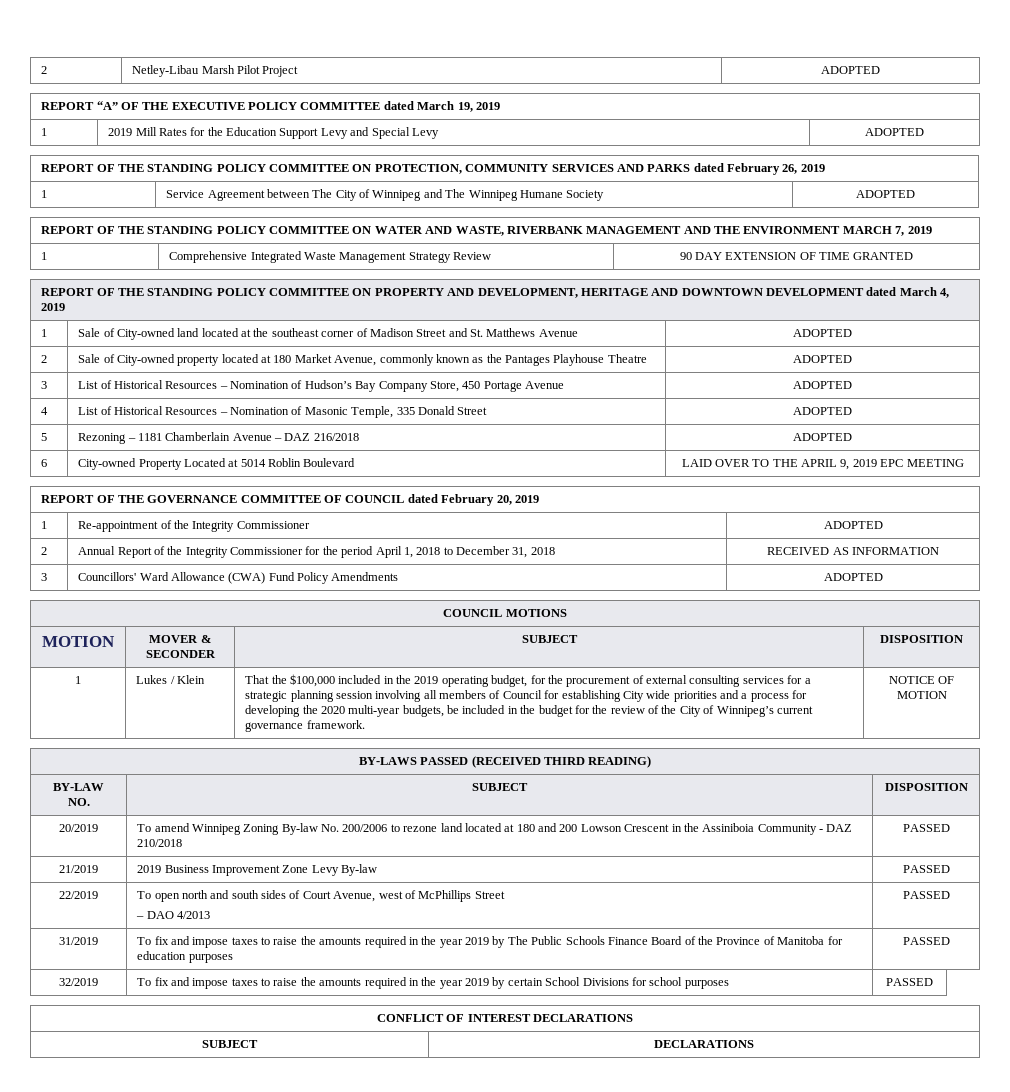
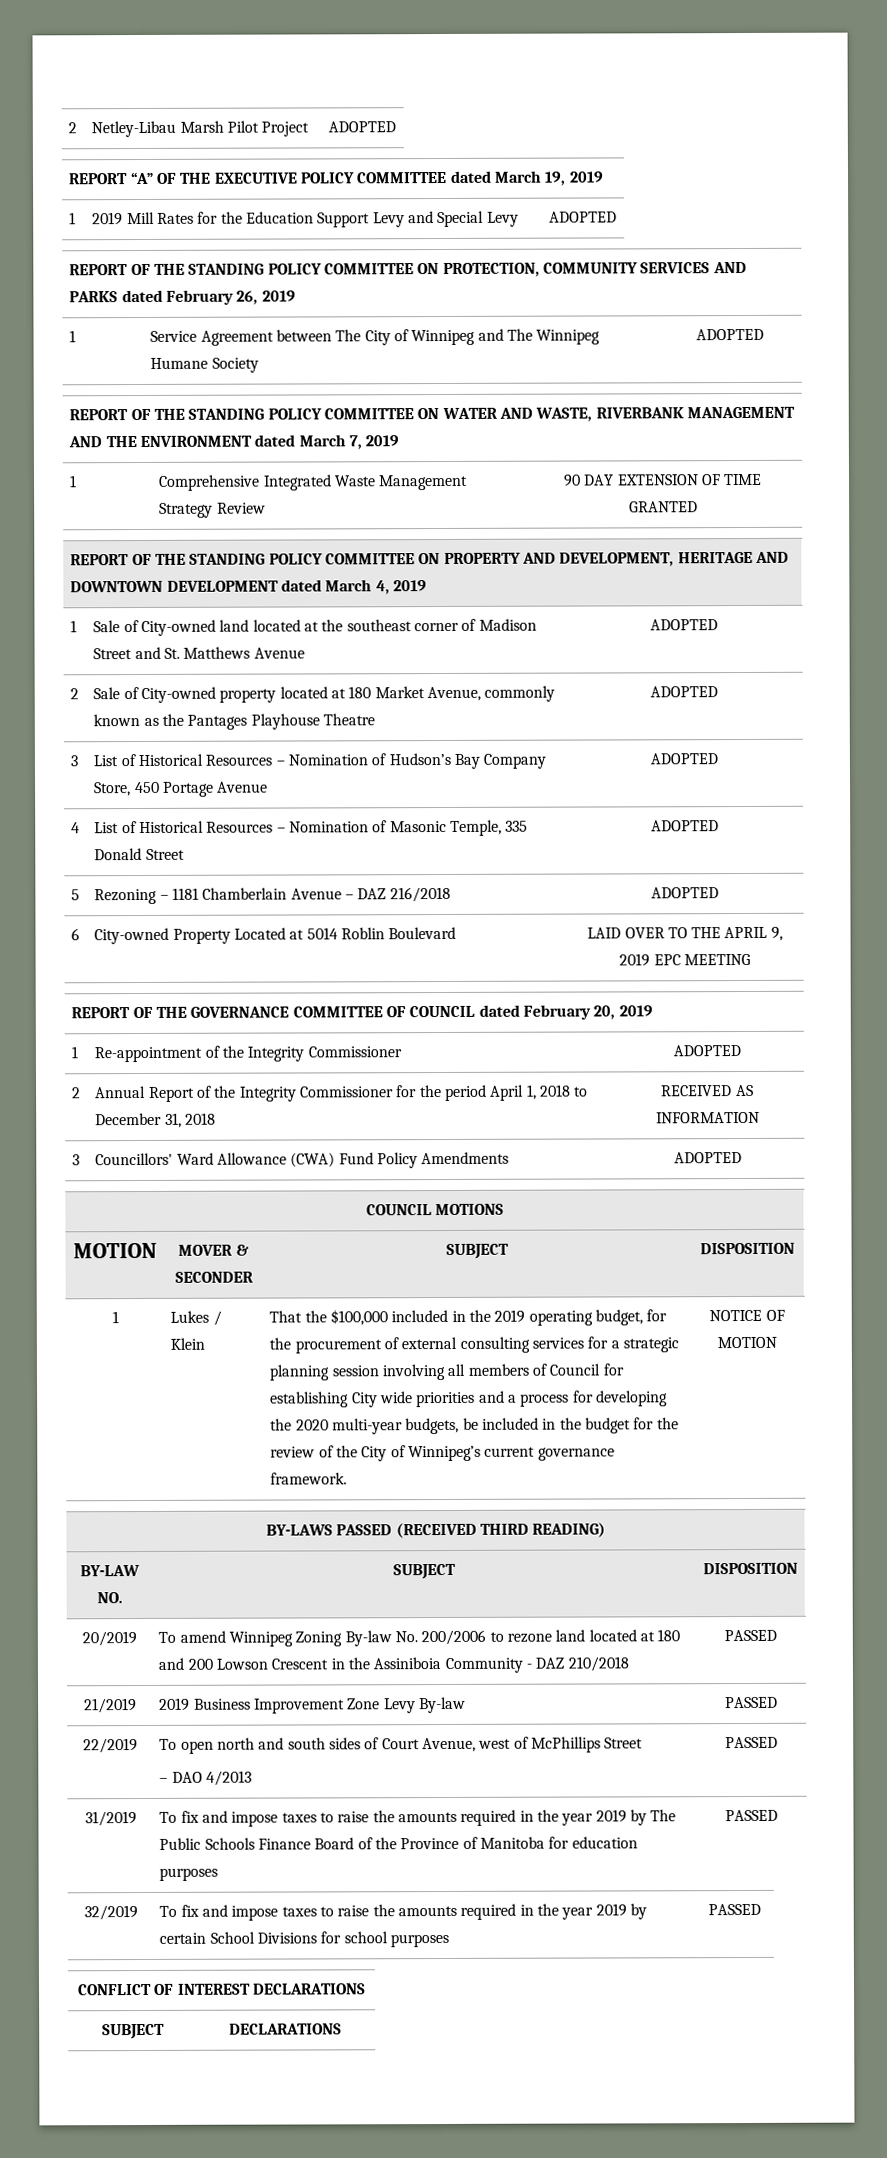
[842,226,892,234] MARCH -> [254,434,346,447] dated March

